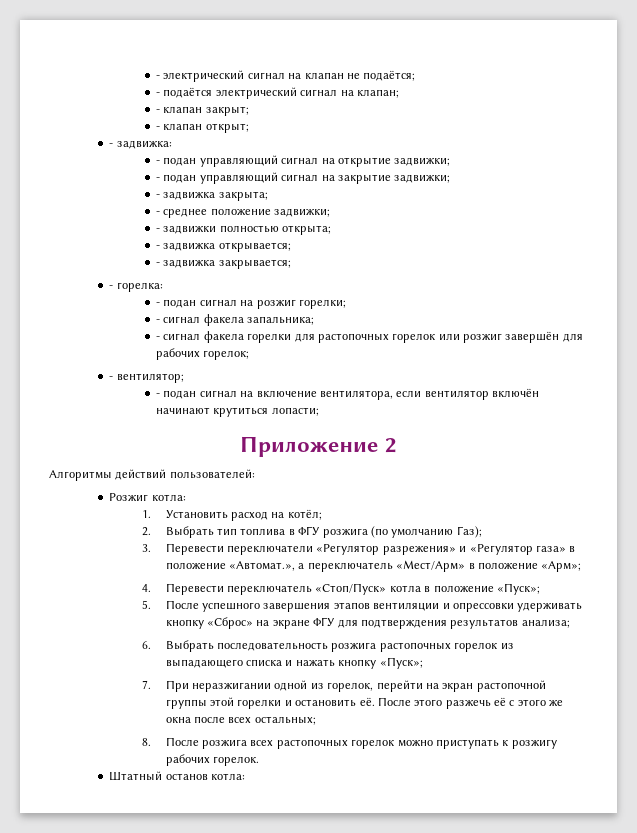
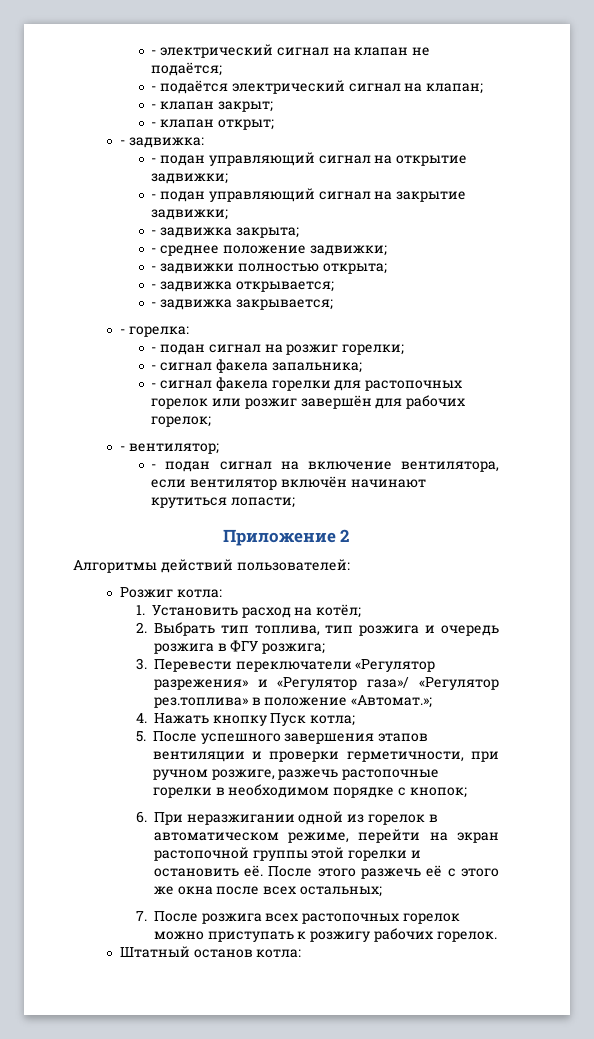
[240,526,482,538] топлива в ФГУ розжига (по умолчанию Газ); -> [254,625,499,636] [153,640,326,654] топлива, тип розжига и очередь розжига в ФГУ розжига;
[535,545,576,553] [165,560,582,572] [142,583,540,595] газа» в положение «Автомат.», а переключатель «Мест/Арм» в положение «Арм»; // 4. Перевести переключатель «Стоп/Пуск» котла в положение «Пуск»; -> [367,677,499,690] [153,695,433,708] [135,713,356,726] газа»/ «Регулятор рез.топлива» в положение «Автомат.»; // 4. Нажать кнопку Пуск котла;
[452,602,583,612] [165,617,570,629] [142,640,514,652] [165,657,423,669] [142,680,374,692] опрессовки удерживать кнопку «Сброс» на экране ФГУ для подтверждения результатов анализа; // 6. Выбрать последовательность розжига растопочных горелок из выпадающего списка и нажать кнопку «Пуск»; // 7. При неразжигании одной из горелок, -> [269,751,499,762] [152,769,440,780] [152,784,467,798] [135,811,438,825] [153,832,350,843] проверки герметичности, при ручном розжиге, разжечь растопочные горелки в необходимом порядке с кнопок; // 6. При неразжигании одной из горелок в автоматическом режиме,
[142,738,152,746] 8. -> [135,911,147,921] 7.

